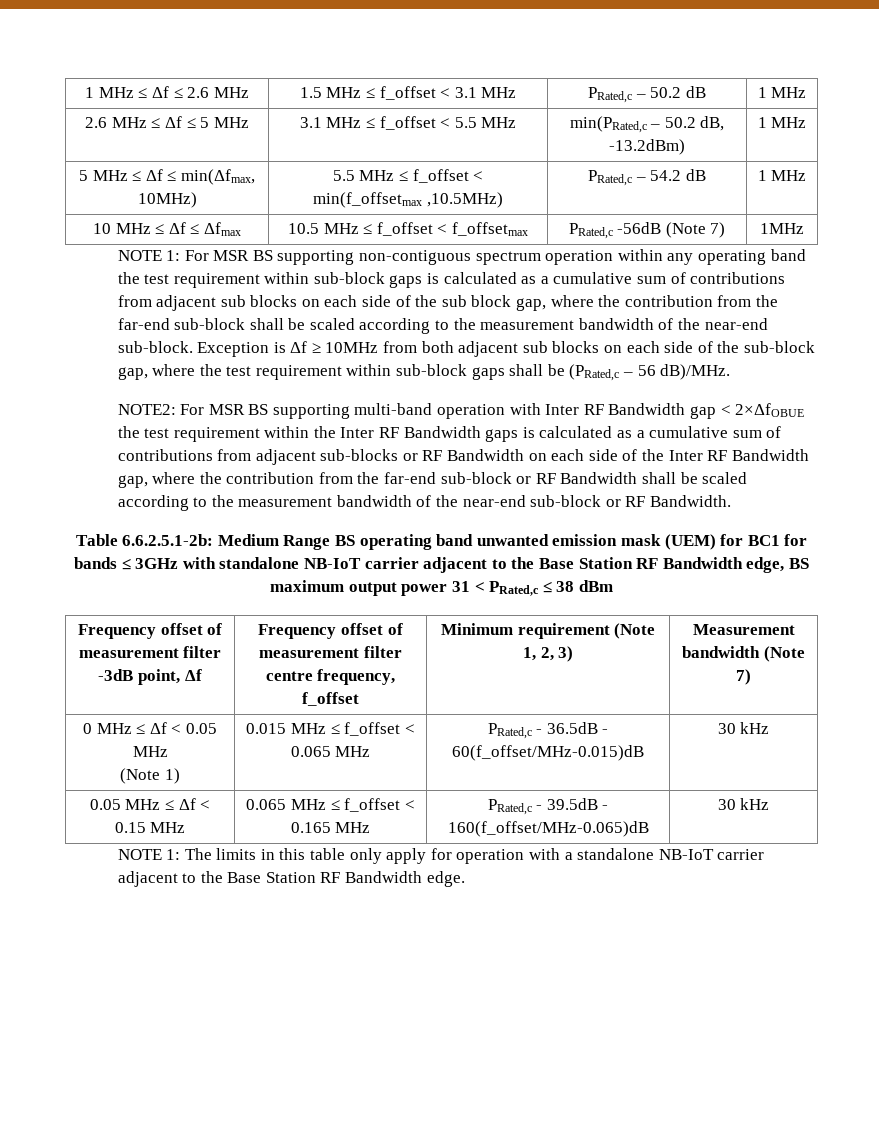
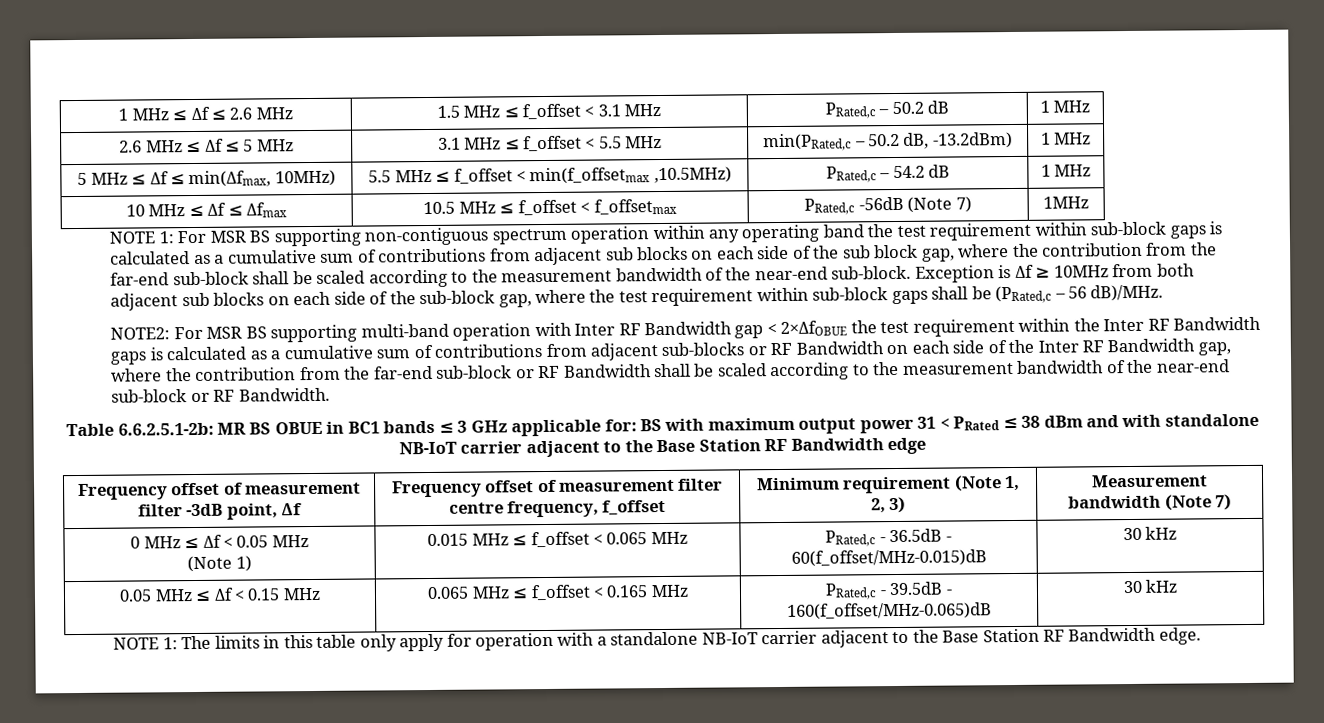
[217,534,808,550] [74,557,179,570] Medium Range BS operating band unwanted emission mask (UEM) for BC1 for bands ≤ 3GHz -> [216,415,1120,437] MR BS OBUE in BC1 bands ≤ 3 GHz applicable for: BS with maximum output power 31 < PRated ≤ 38 dBm and
[746,557,809,573] [270,580,613,596] edge, BS maximum output power 31 < PRated,c ≤ 38 dBm -> [887,437,927,455] edge

